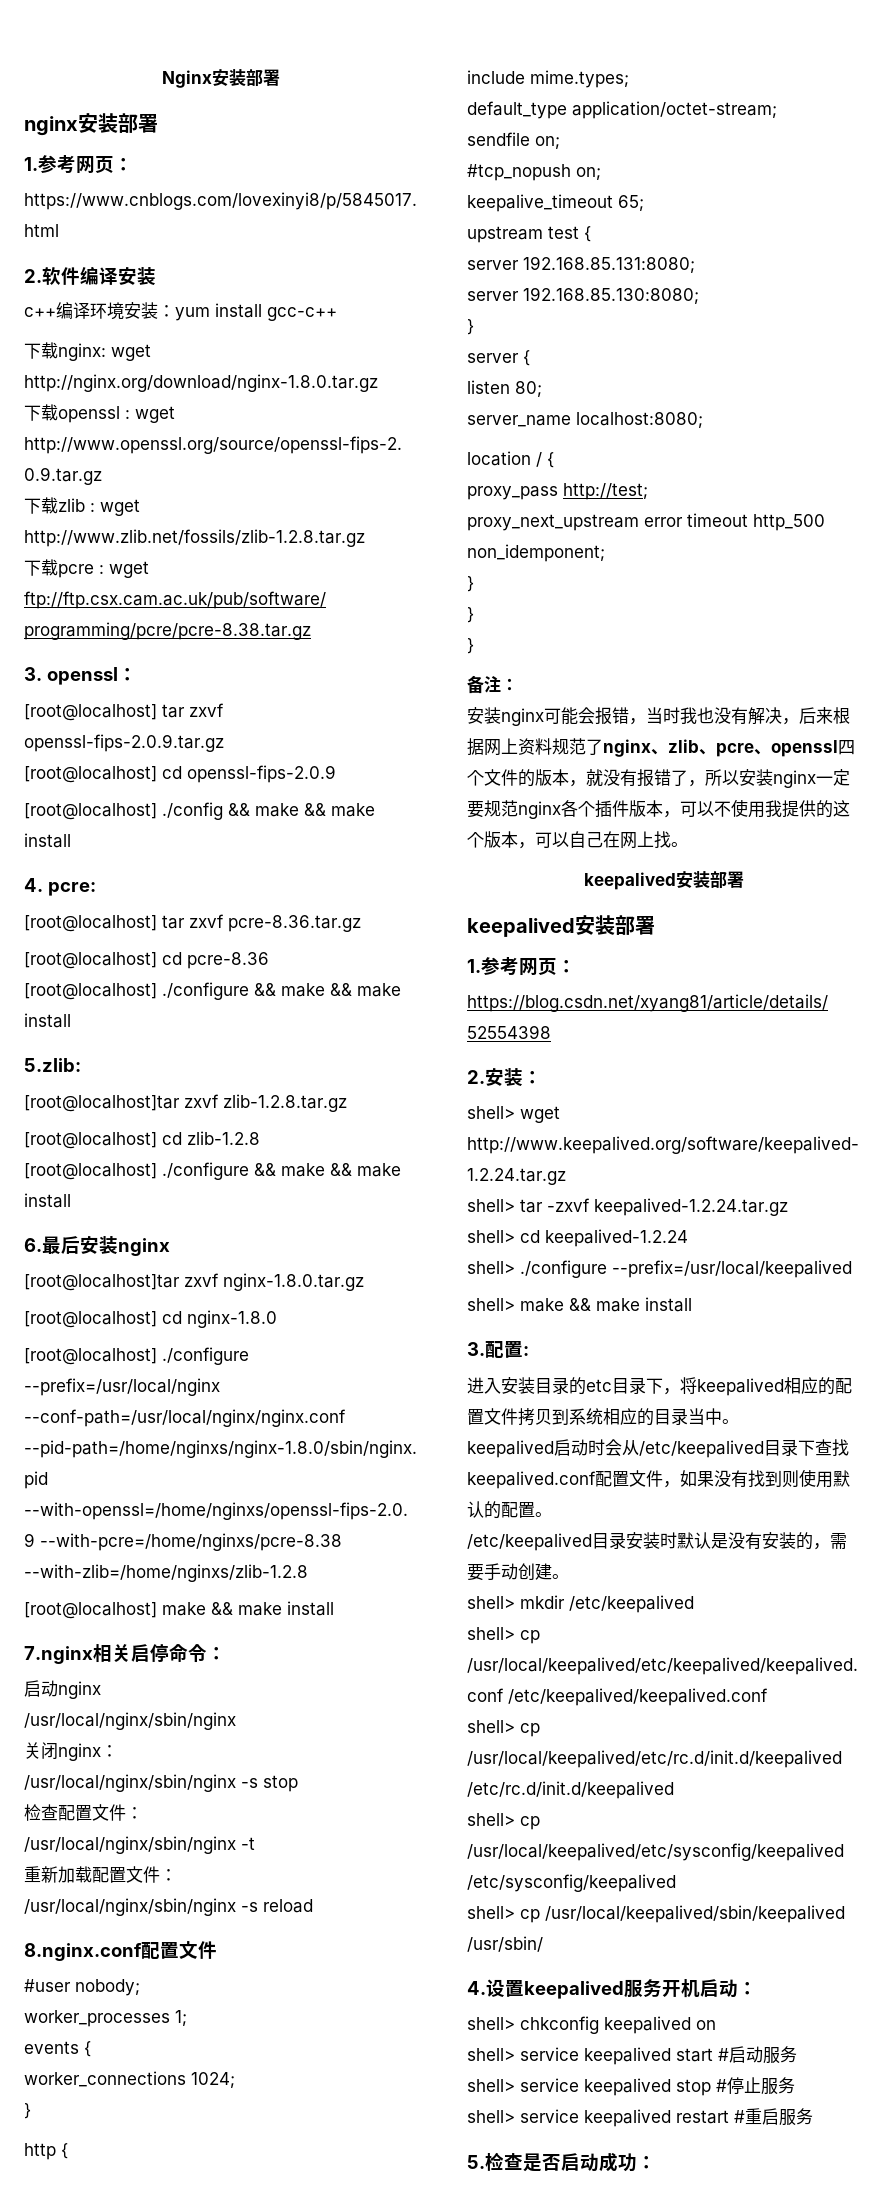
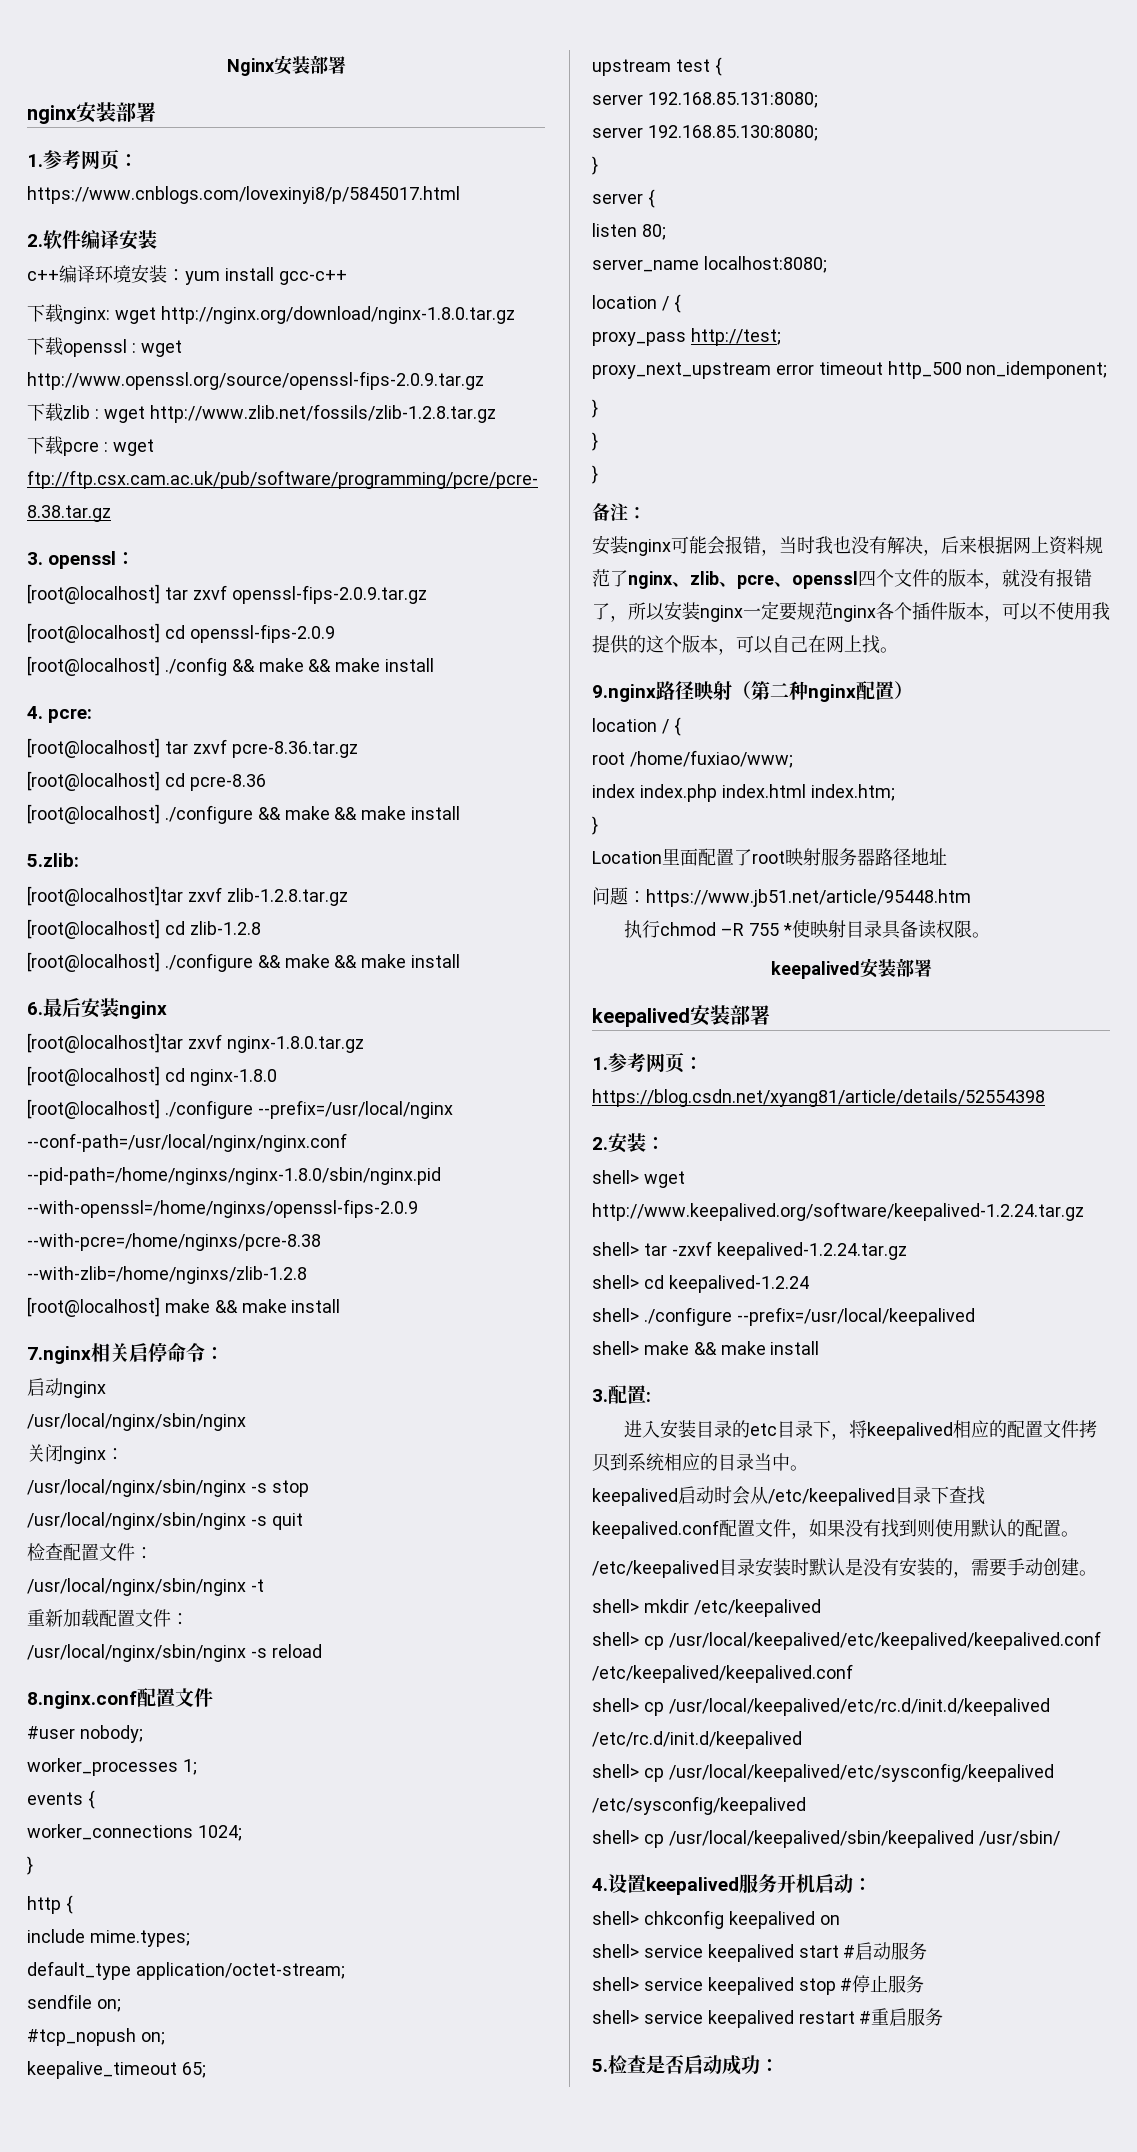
(298, 1783) none -> [27,1512,303,1530] // /usr/local/nginx/sbin/nginx -s quit
(688, 844) none -> [592,681,913,702] [592,717,681,736] [592,750,793,768] [592,784,895,802] [592,816,598,835] [592,848,947,866] [592,887,971,907] [623,920,990,939] // 9.nginx路径映射（第二种nginx配置） // location / { // root /home/fuxiao/www; // index index.php index.html index.htm; // } // Location里面配置了root映射服务器路径地址 // 问题：https://www.jb51.net/article/95448.htm // 执行chmod –R 755 *使映射目录具备读权限。

